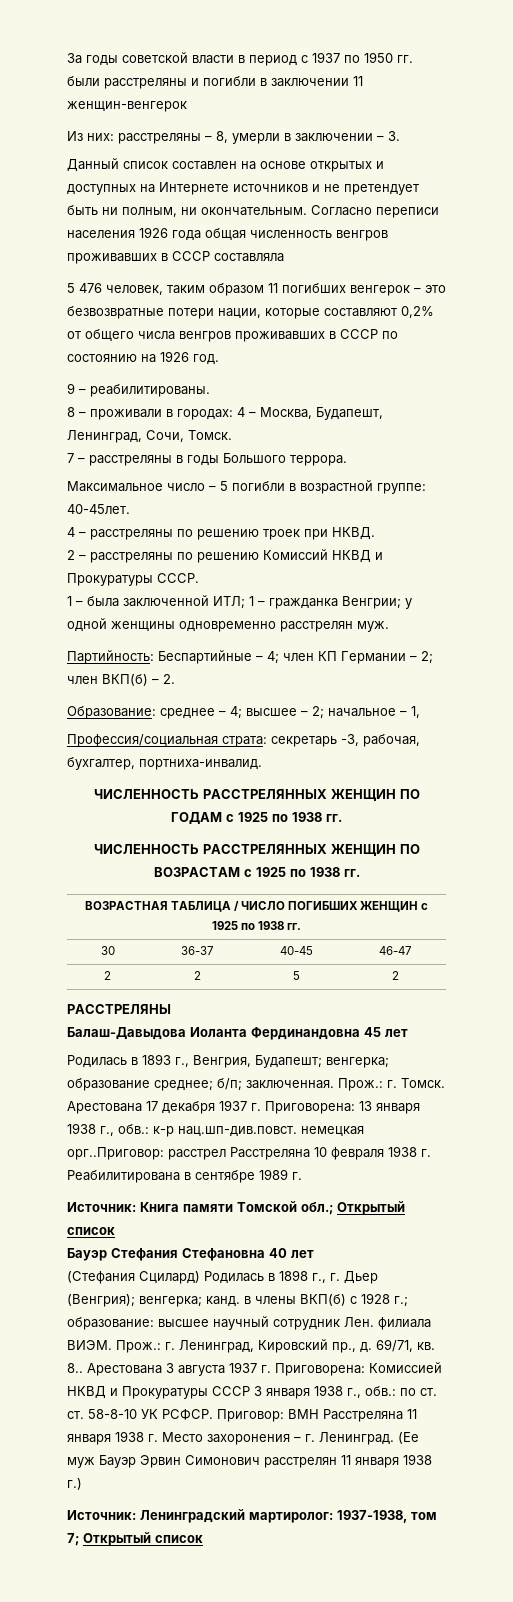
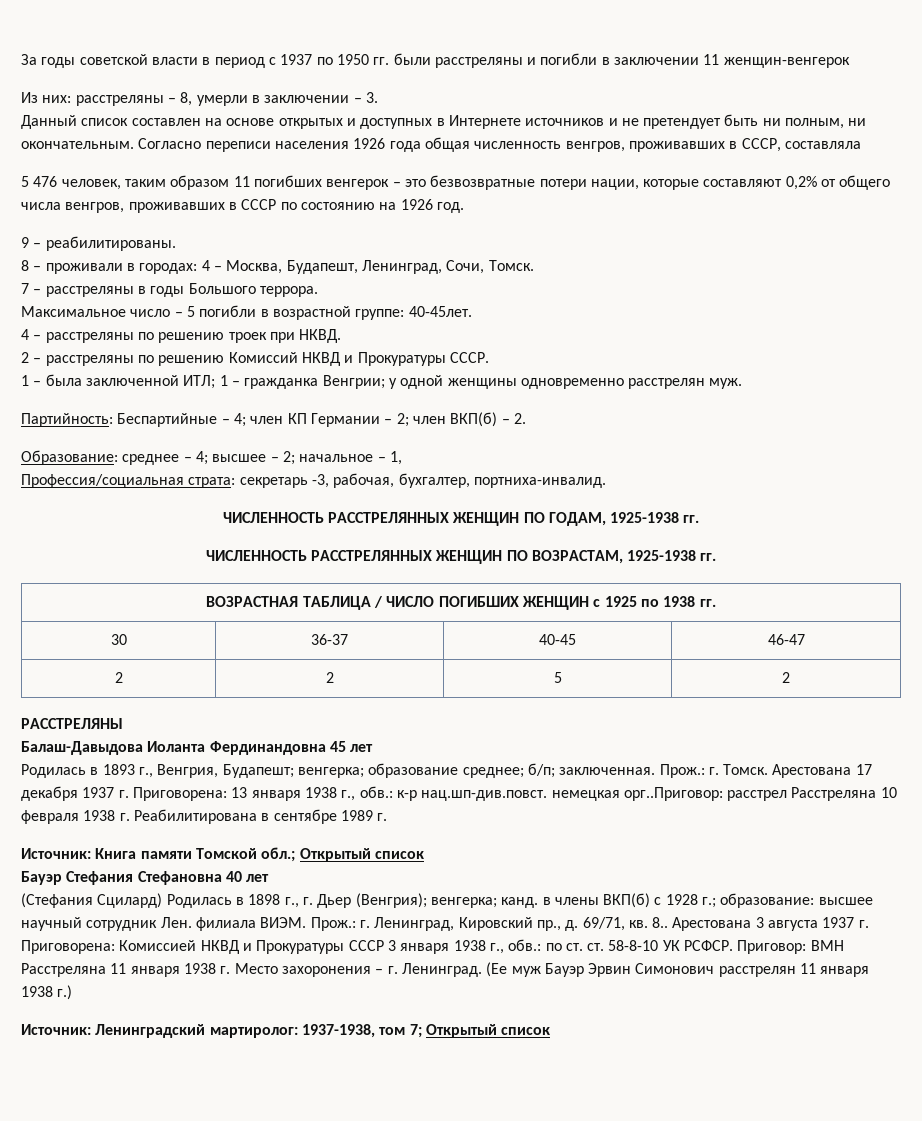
[140,184,155,193] на -> [436,118,445,126] в
[336,230,388,241] [67,251,210,264] венгров проживавших в СССР -> [565,138,781,152] венгров, проживавших в СССР,
[179,331,231,342] венгров -> [65,202,125,213] венгров,
[171,812,322,825] ГОДАМ с 1925 по 1938 -> [548,512,680,526] ГОДАМ, 1925-1938
[153,867,340,877] ВОЗРАСТАМ с 1925 по 1938 -> [531,550,697,564] ВОЗРАСТАМ, 1925-1938

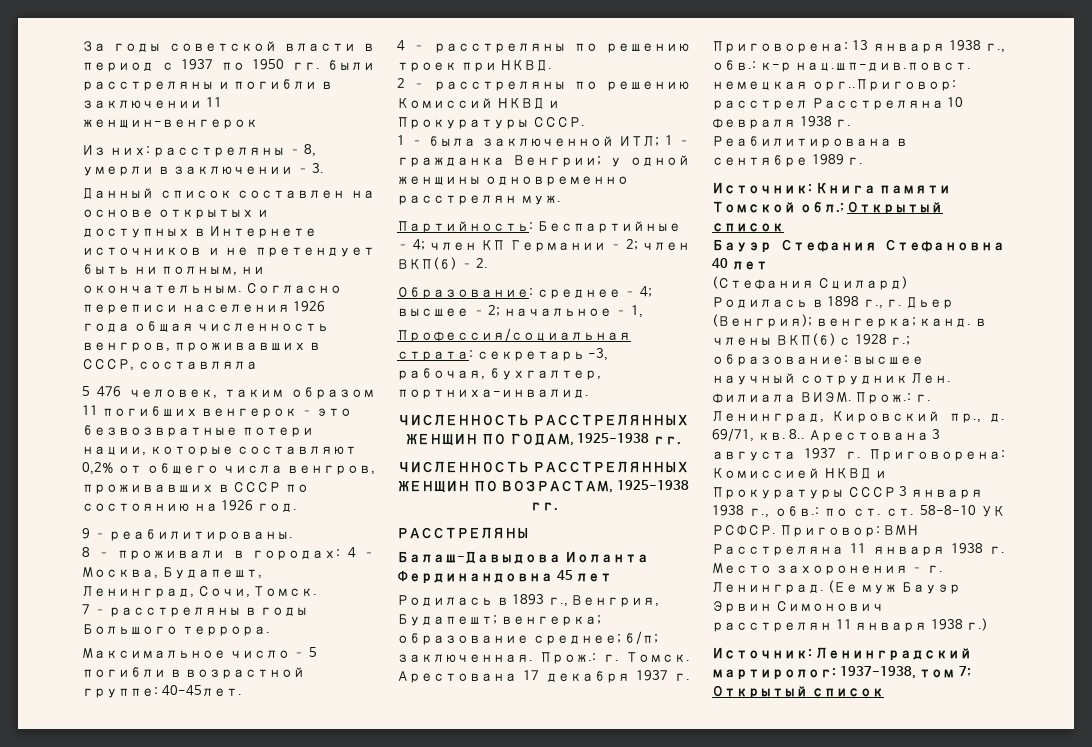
[206,596,716,610] [110,634,127,645] [311,634,348,645] [539,634,576,645] [767,634,805,645] [114,672,123,683] [325,672,334,683] [553,672,562,683] [782,672,790,683] // ВОЗРАСТНАЯ ТАБЛИЦА / ЧИСЛО ПОГИБШИХ ЖЕНЩИН с 1925 по 1938 гг. // 30 | 36-37 | 40-45 | 46-47 // 2 | 2 | 5 | 2 -> (558, 506) none

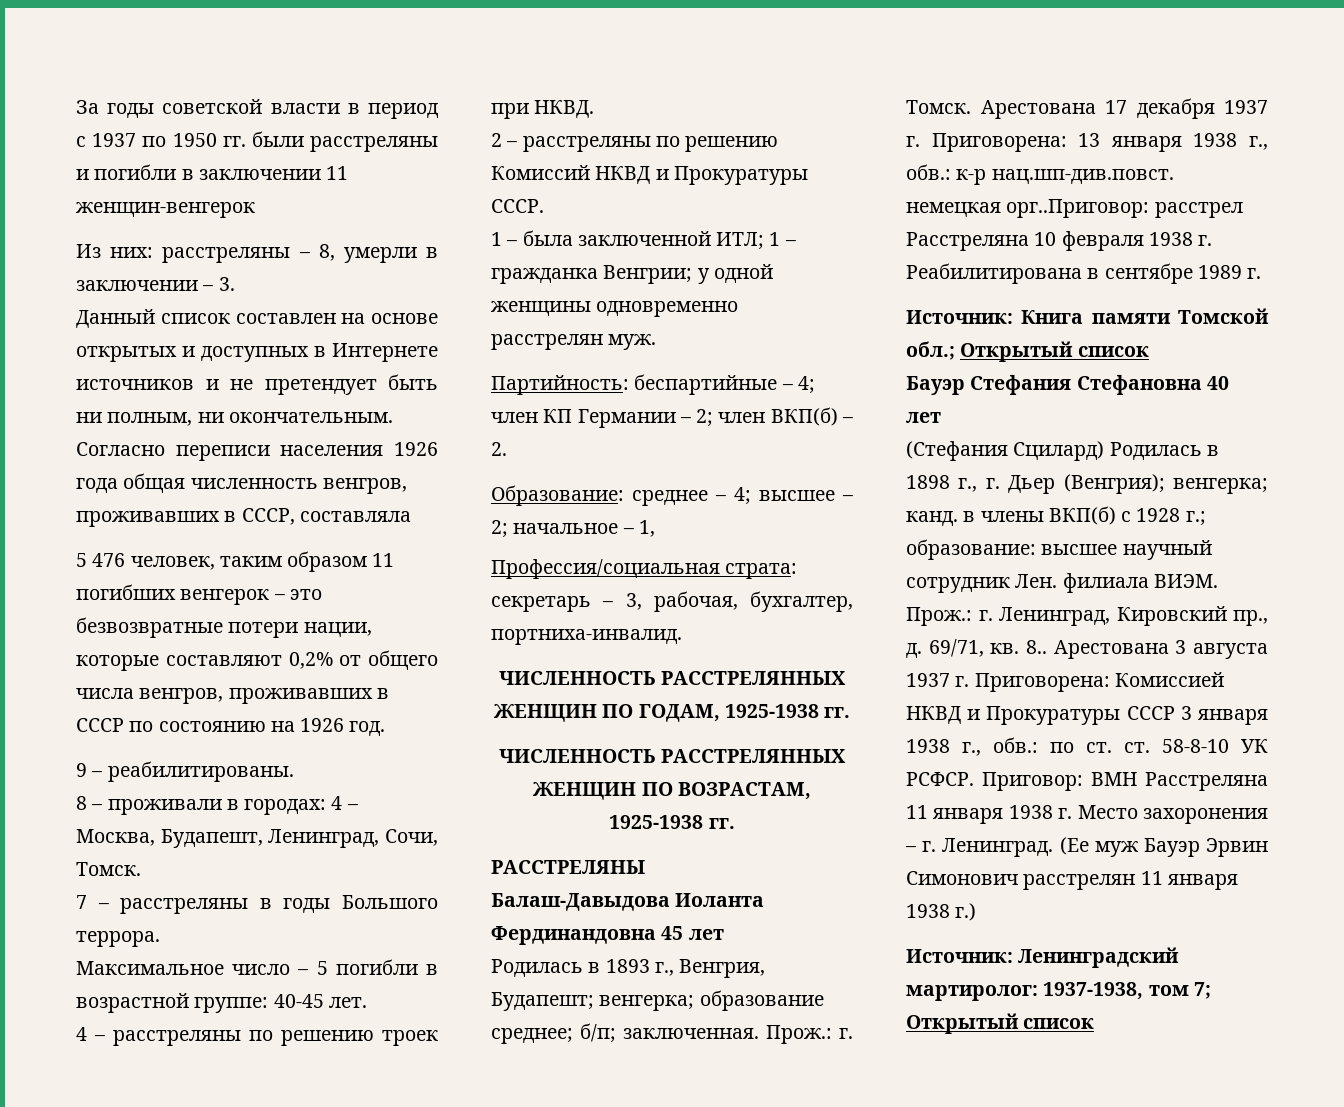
[161,685,242,697] 40-45лет. -> [273,994,367,1008] 40-45 лет.
[536,221,681,233] Беспартийные -> [634,374,778,395] беспартийные
[588,348,609,361] -3, -> [602,593,642,610] – 3,

